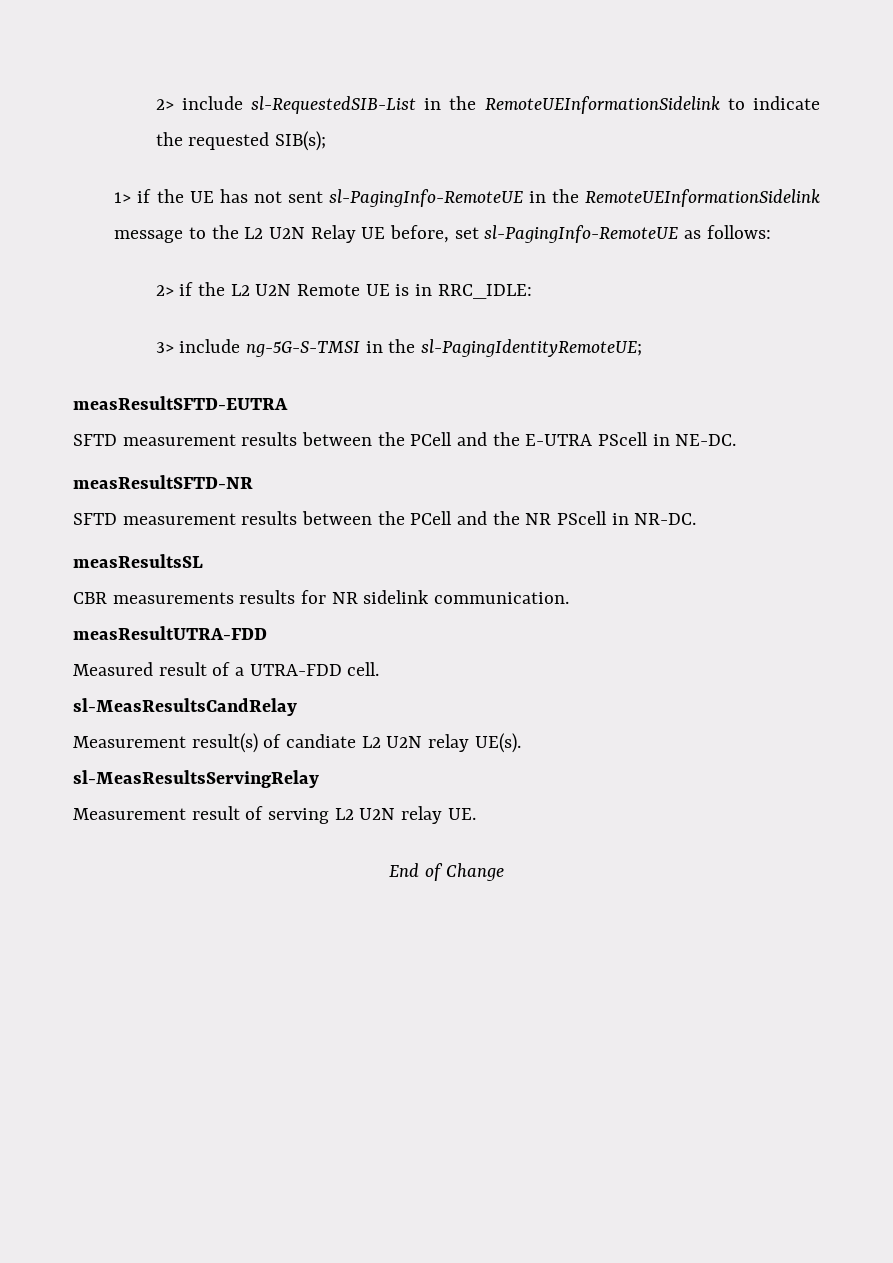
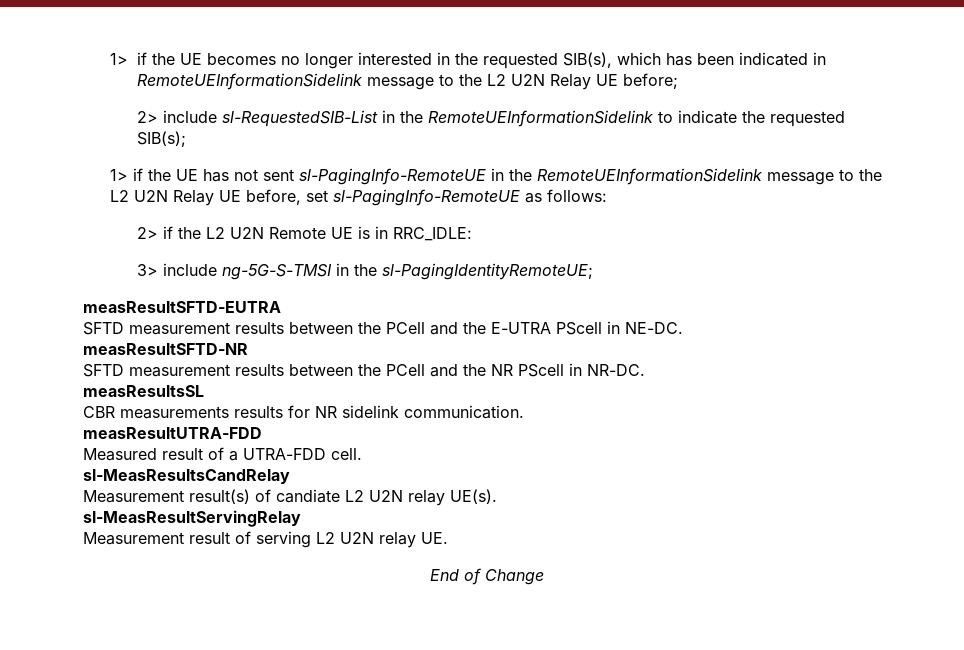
(155, 104) none -> [109,52,826,69] [136,73,678,90] 1> if the UE becomes no longer interested in the requested SIB(s), which has been indicated in RemoteUEInformationSidelink message to the L2 U2N Relay UE before; //
[73,770,319,788] sl-MeasResultsServingRelay -> [83,510,301,527] sl-MeasResultServingRelay

